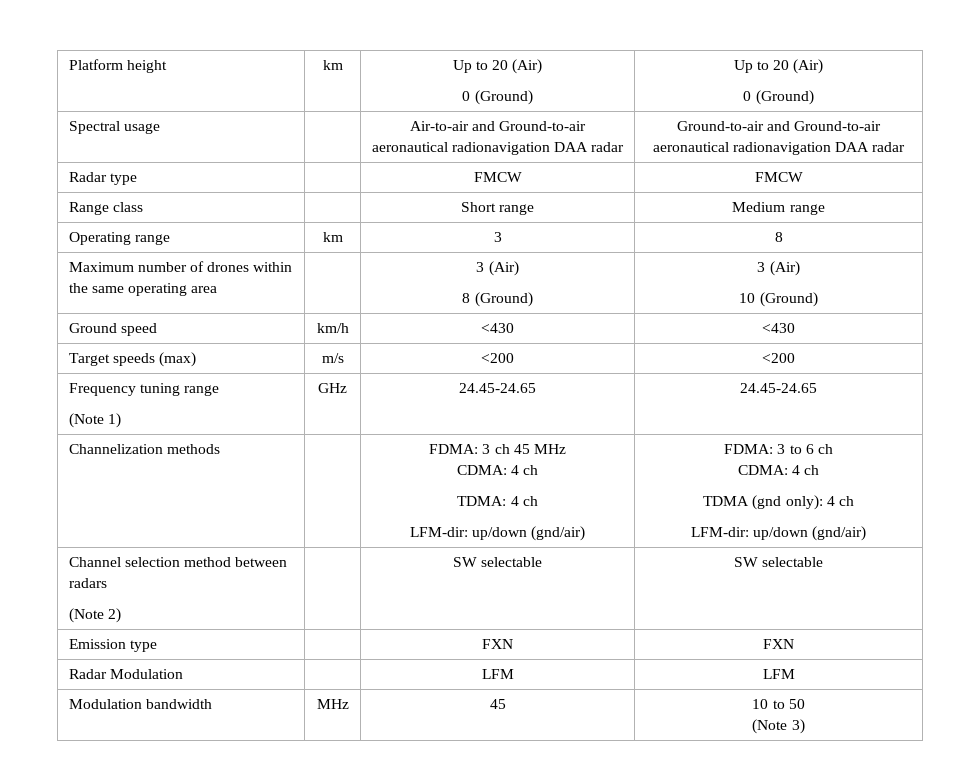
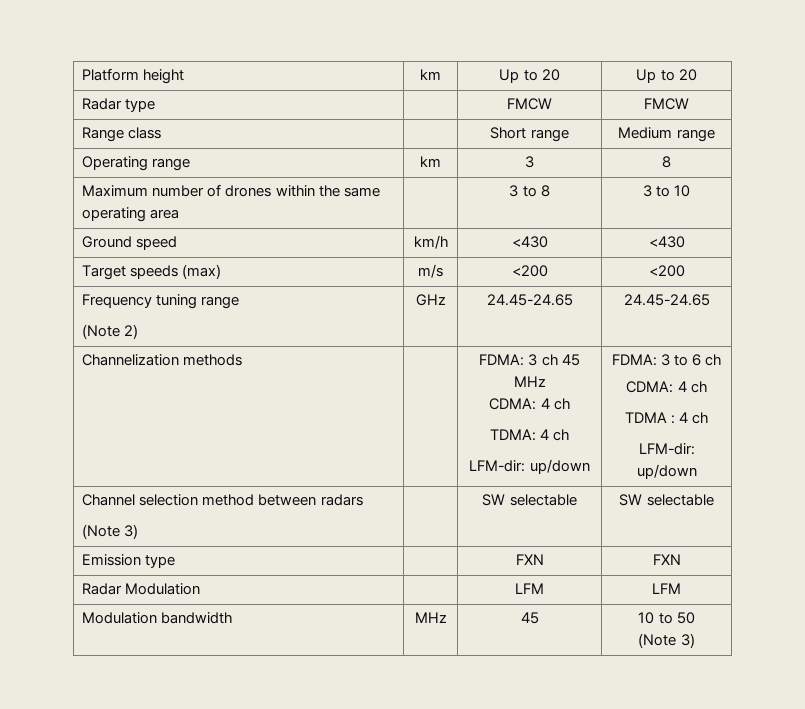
[512,59,543,74] [462,90,533,105] [733,59,824,74] [743,90,814,105] [68,121,160,134] [409,121,587,131] [371,142,625,155] [676,121,882,131] [652,142,906,155] (Air) // 0 (Ground) | Up to 20 (Air) // 0 (Ground) // Spectral usage | | Air-to-air and Ground-to-air aeronautical radionavigation DAA radar | Ground-to-air and Ground-to-air aeronautical radionavigation DAA radar -> [636,69,697,83] | Up to 20
[488,261,519,276] [462,292,533,307] [757,261,800,276] [739,292,818,307] (Air) // 8 (Ground) | 3 (Air) // 10 (Ground) -> [522,185,550,197] [642,185,691,197] to 8 | 3 to 10
[107,413,121,428] 1) -> [124,324,139,339] 2)
[531,526,586,541] (gnd/air) -> (590, 466) none
[752,495,854,510] [690,526,867,541] (gnd only): 4 ch // LFM-dir: up/down (gnd/air) -> [670,412,709,424] [638,443,695,455] [636,464,697,479] : 4 ch // LFM-dir: up/down
[107,608,121,623] 2) -> [124,524,139,539] 3)

